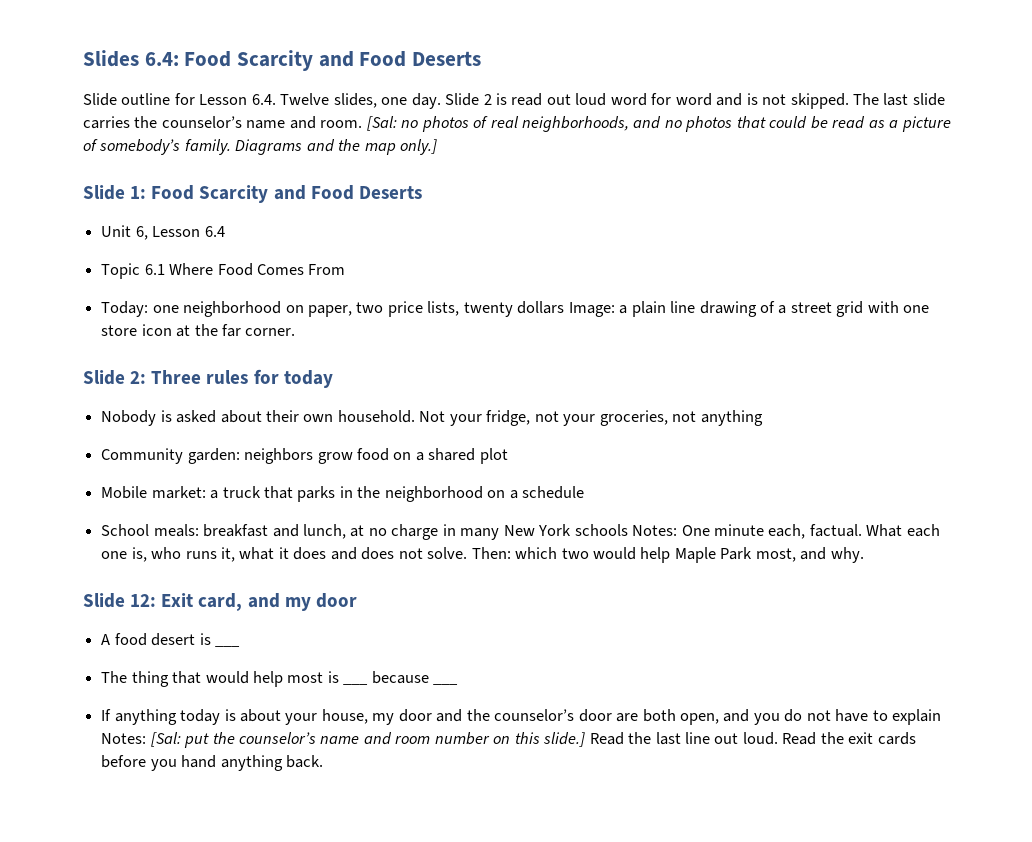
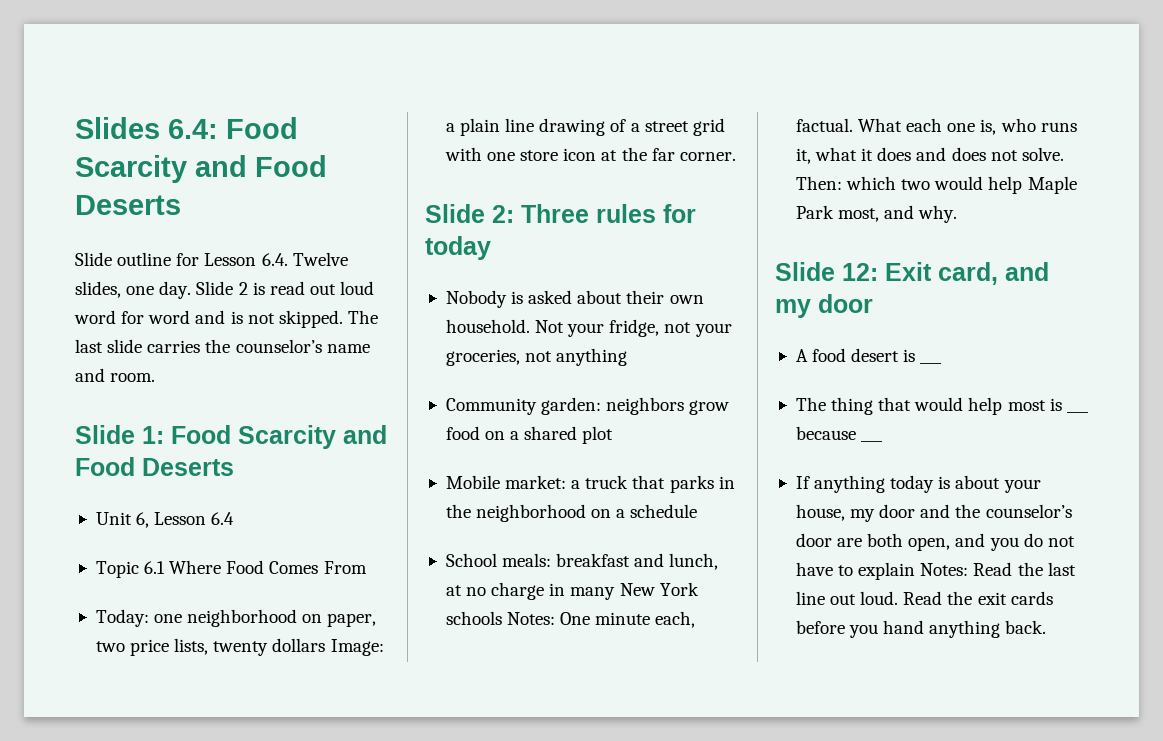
[366,116,951,132] [83,139,438,155] [Sal: no photos of real neighborhoods, and no photos that could be read as a picture of somebody’s family. Diagrams and the map only.] -> (156, 377) none
[150,732,586,748] [Sal: put the counselor’s name and room number on this slide.] -> (969, 569) none

